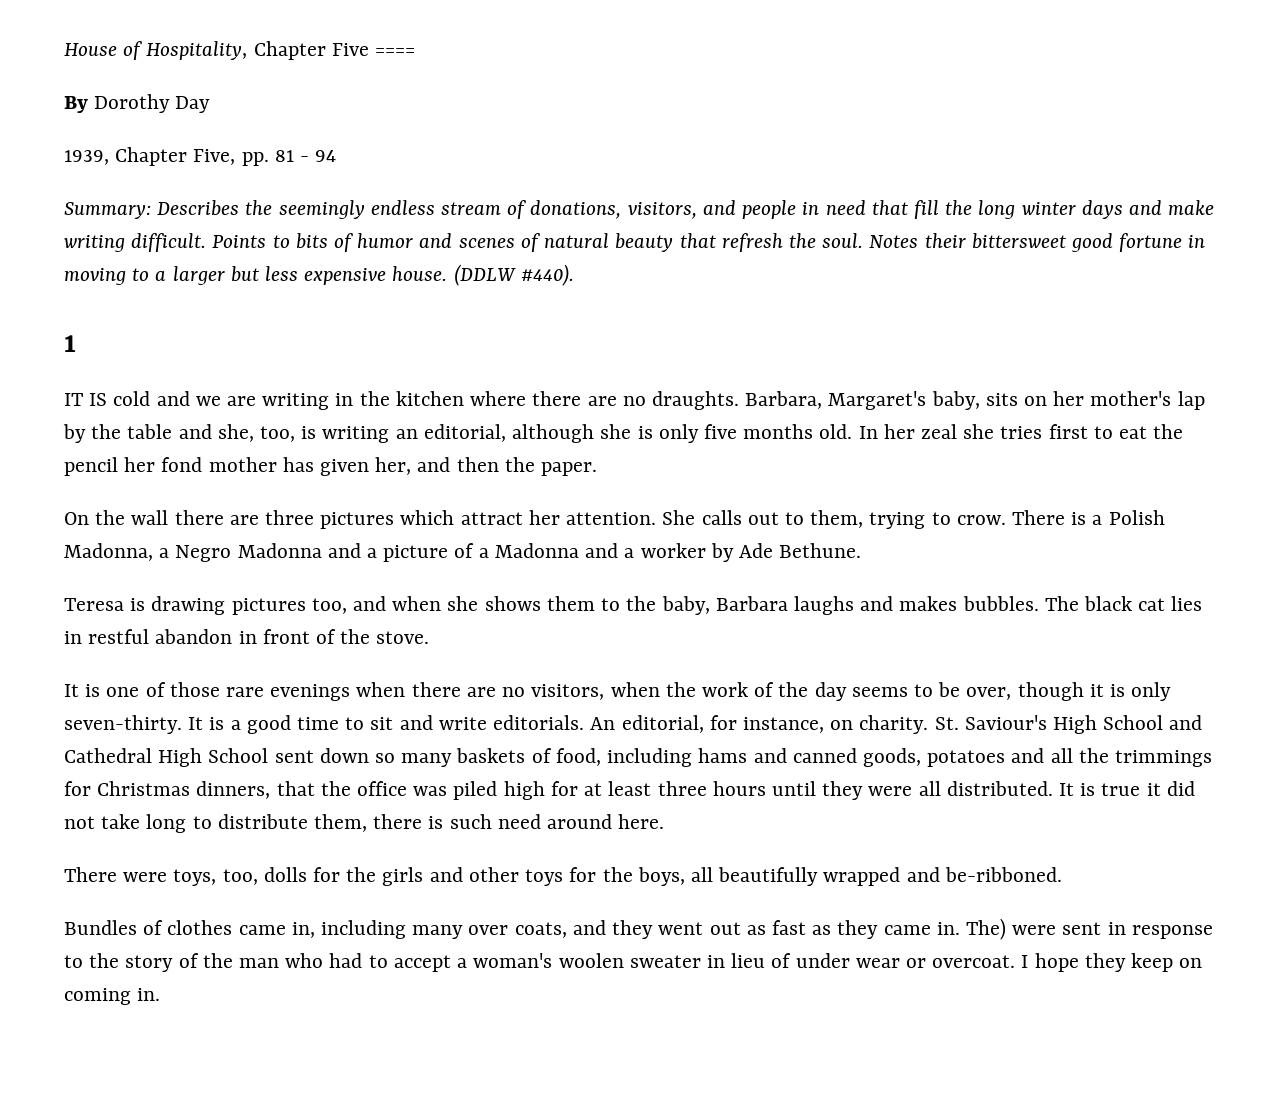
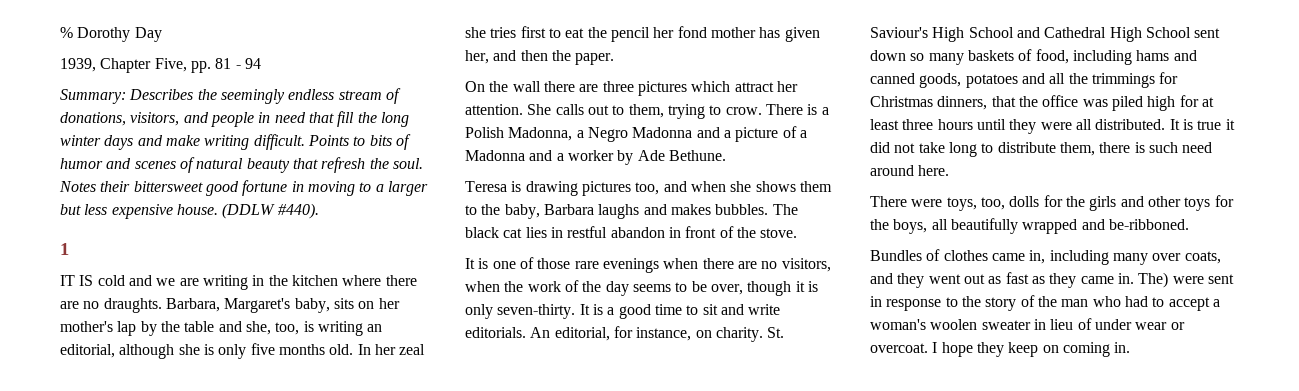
[64,41,416,60] [64,96,88,113] House of Hospitality, Chapter Five ==== // By -> [60,27,73,38] %

